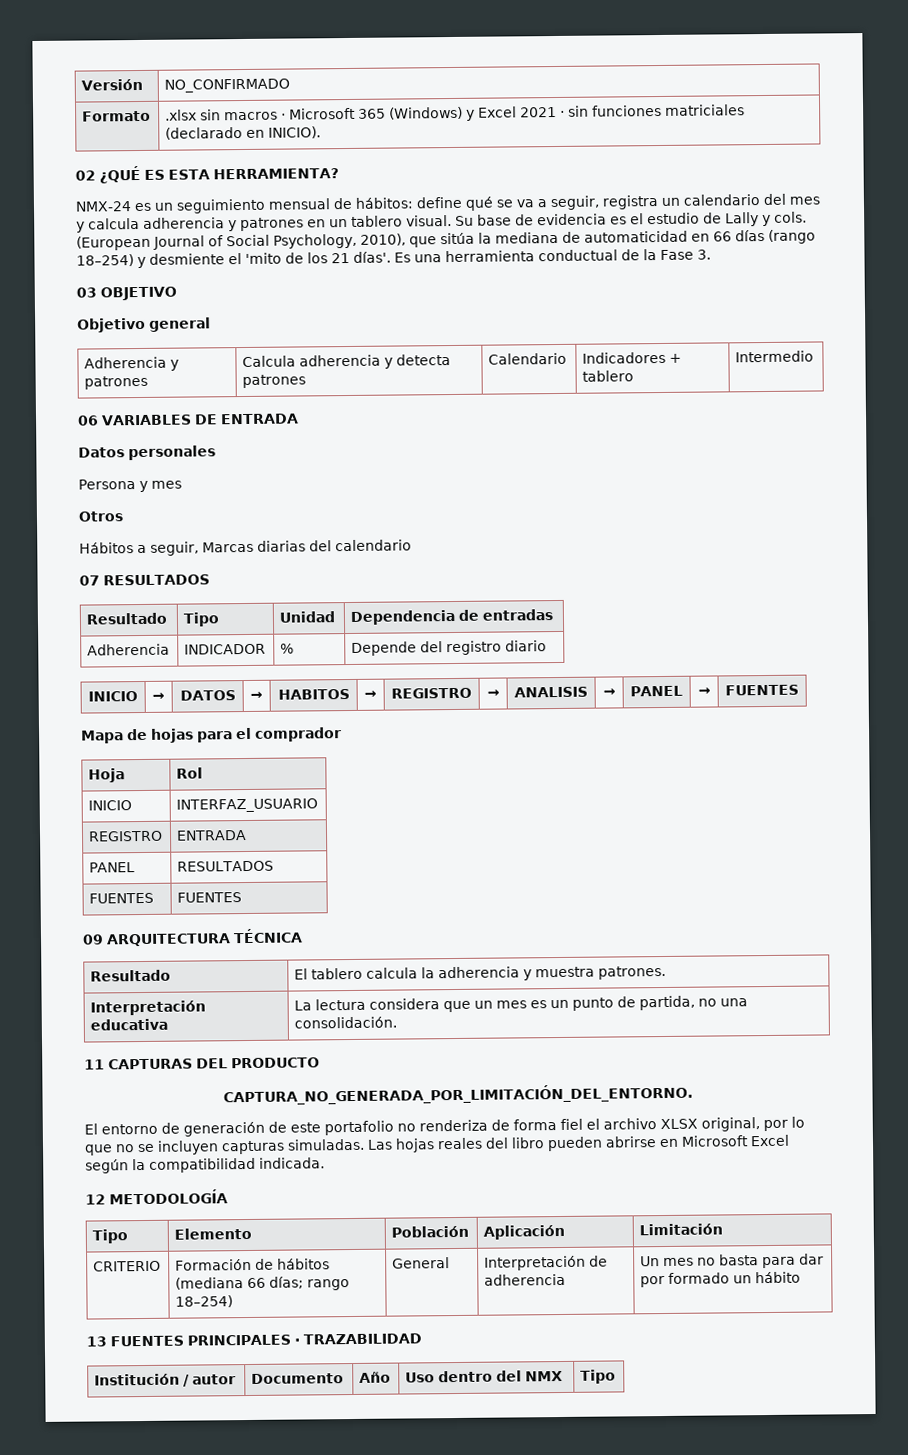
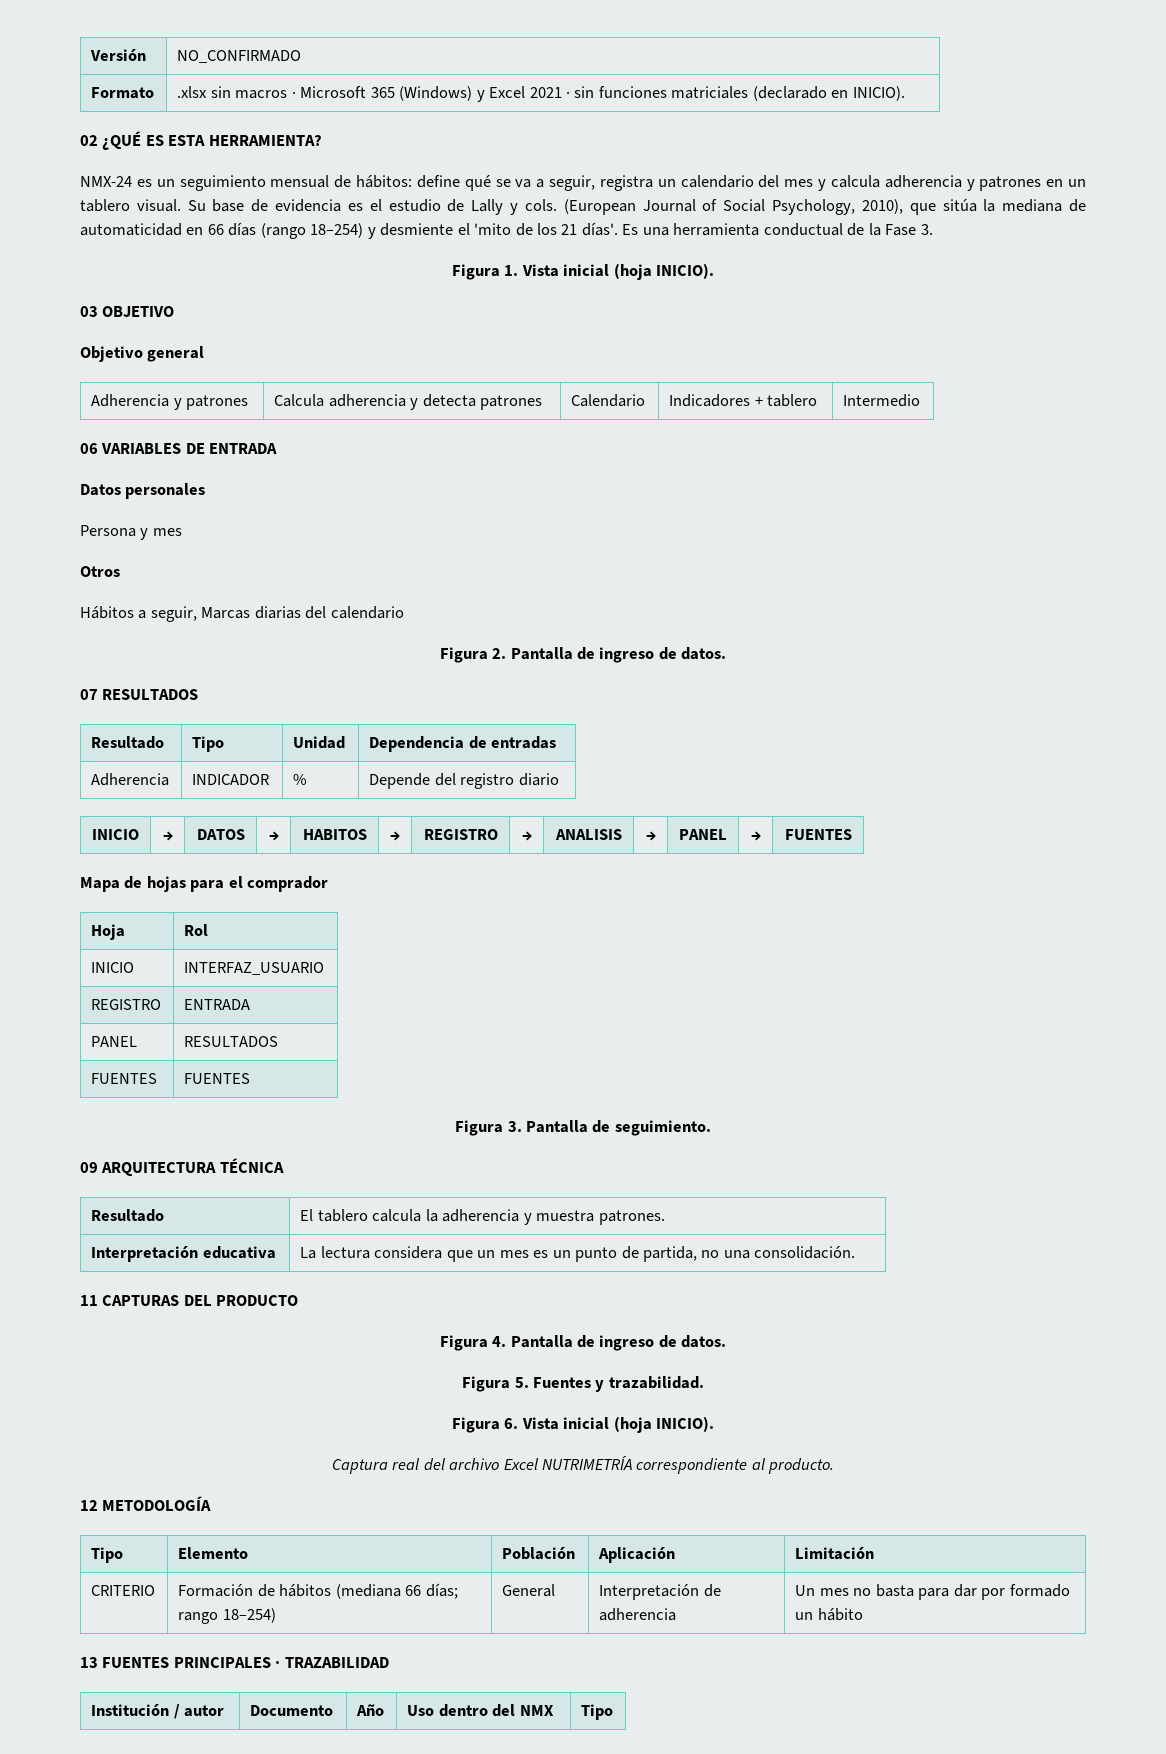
(711, 254) none -> [451,263,715,280] // Figura 1. Vista inicial (hoja INICIO).
(412, 545) none -> [439,647,727,663] // Figura 2. Pantalla de ingreso de datos.
(243, 897) none -> [455,1120,711,1136] // Figura 3. Pantalla de seguimiento.
[222,1083,693,1106] [84,1116,805,1137] [84,1134,790,1156] [85,1157,325,1174] CAPTURA_NO_GENERADA_POR_LIMITACIÓN_DEL_ENTORNO. // El entorno de generación de este portafolio no renderiza de forma fiel el archivo XLSX original, por lo que no se incluyen capturas simuladas. Las hojas reales del libro pueden abrirse en Microsoft Excel según la compatibilidad indicada. -> [439,1335,727,1351] [462,1376,704,1392] [451,1416,715,1433] [331,1456,835,1474] Figura 4. Pantalla de ingreso de datos. // Figura 5. Fuentes y trazabilidad. // Figura 6. Vista inicial (hoja INICIO). // Captura real del archivo Excel NUTRIMETRÍA correspondiente al producto.

